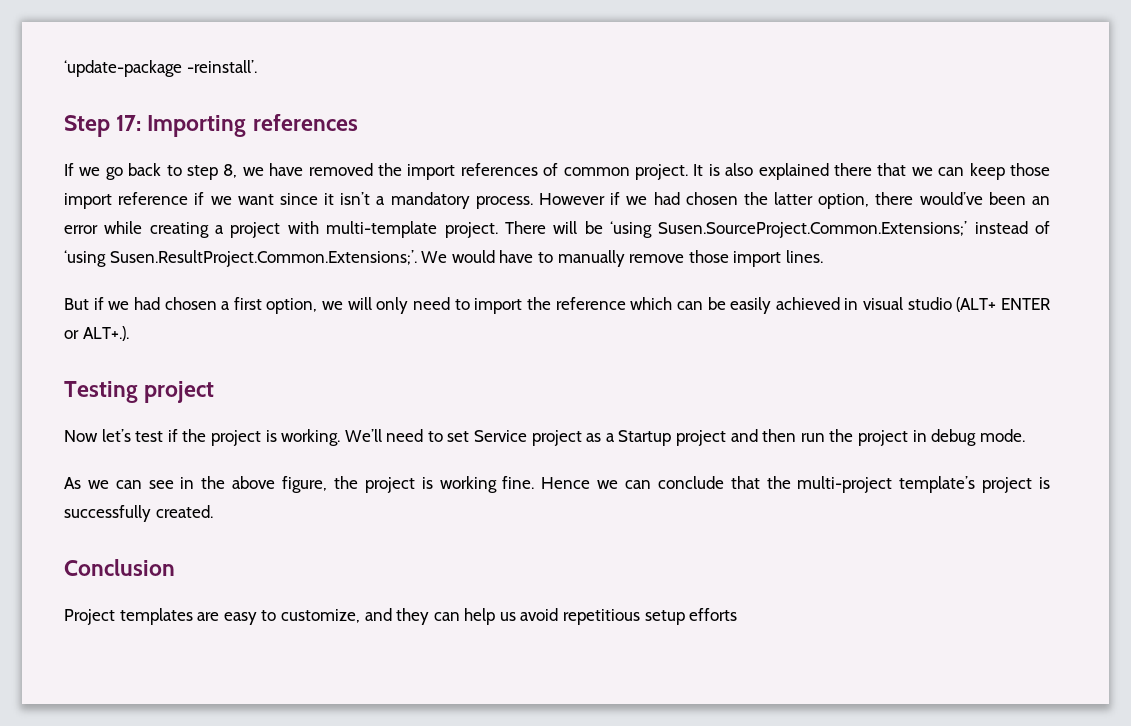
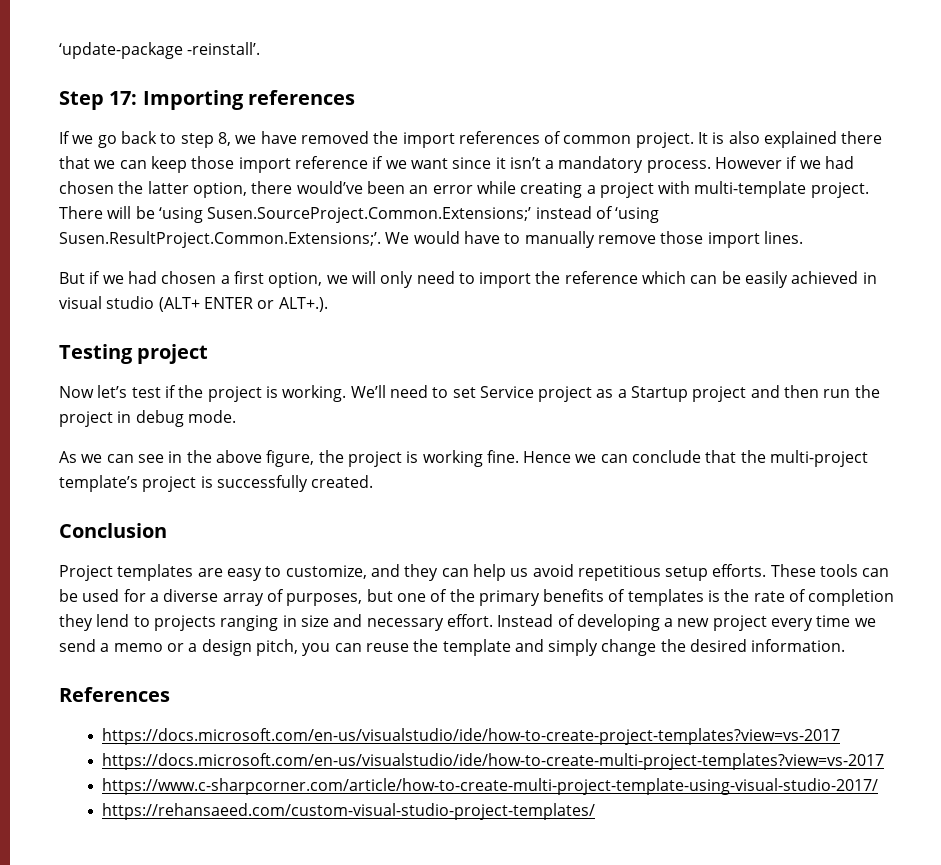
[689,608,738,621] efforts -> [712,564,890,577] [59,589,895,606] [59,614,876,631] [59,639,846,656] [59,687,170,702] [102,728,841,745] [102,753,885,770] [102,778,879,795] [102,803,596,820] efforts. These tools can be used for a diverse array of purposes, but one of the primary benefits of templates is the rate of completion they lend to projects ranging in size and necessary effort. Instead of developing a new project every time we send a memo or a design pitch, you can reuse the template and simply change the desired information. // References // https://docs.microsoft.com/en-us/visualstudio/ide/how-to-create-project-templates?view=vs-2017 // https://docs.microsoft.com/en-us/visualstudio/ide/how-to-create-multi-project-templates?view=vs-2017 // https://www.c-sharpcorner.com/article/how-to-create-multi-project-template-using-visual-studio-2017/ // https://rehansaeed.com/custom-visual-studio-project-templates/

